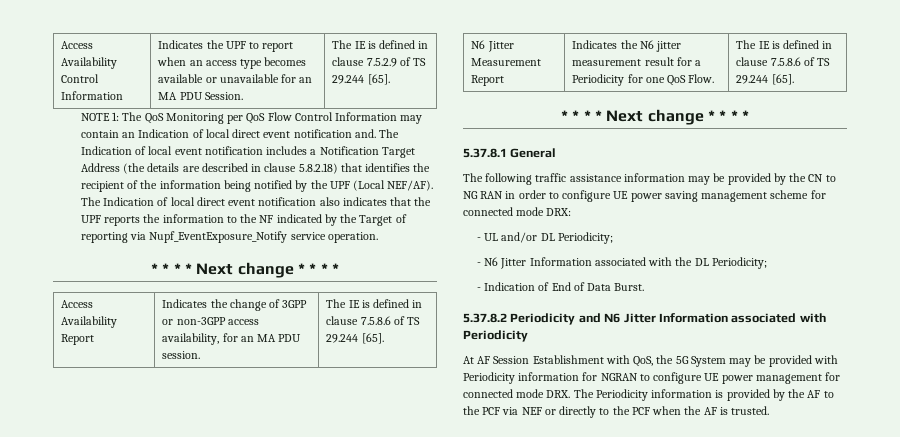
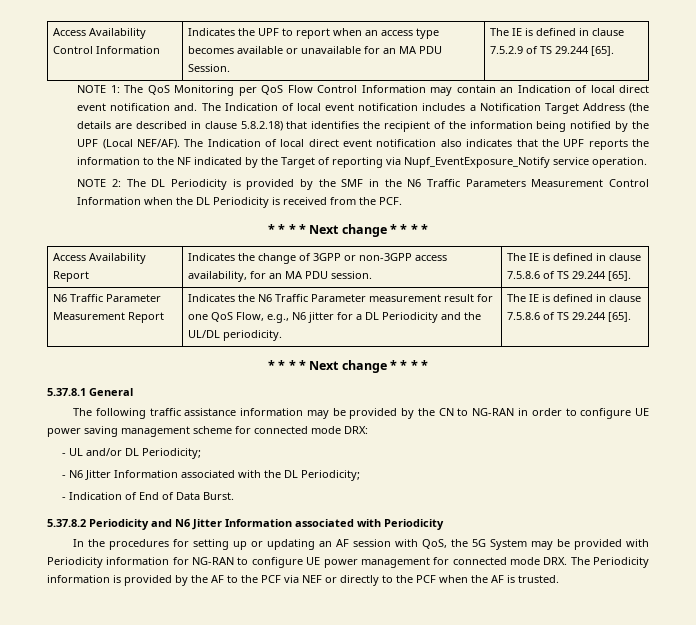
(378, 237) none -> [77,179,650,190] [77,197,403,208] // NOTE 2: The DL Periodicity is provided by the SMF in the N6 Traffic Parameters Measurement Control Information when the DL Periodicity is received from the PCF.
[487,41,514,52] Jitter -> [70,294,162,302] Traffic Parameter
[656,41,682,52] jitter -> [275,294,367,302] Traffic Parameter
[695,60,702,66] [572,74,715,86] a Periodicity for one QoS Flow. -> [188,312,482,323] [188,330,283,341] one QoS Flow, e.g., N6 jitter for a DL Periodicity and the UL/DL periodicity.
[463,191,504,199] NG RAN -> [472,408,515,416] NG-RAN
[463,355,604,364] At AF Session Establishment -> [73,539,392,550] In the procedures for setting up or updating an AF session
[600,373,638,381] NGRAN -> [192,557,235,565] NG-RAN

